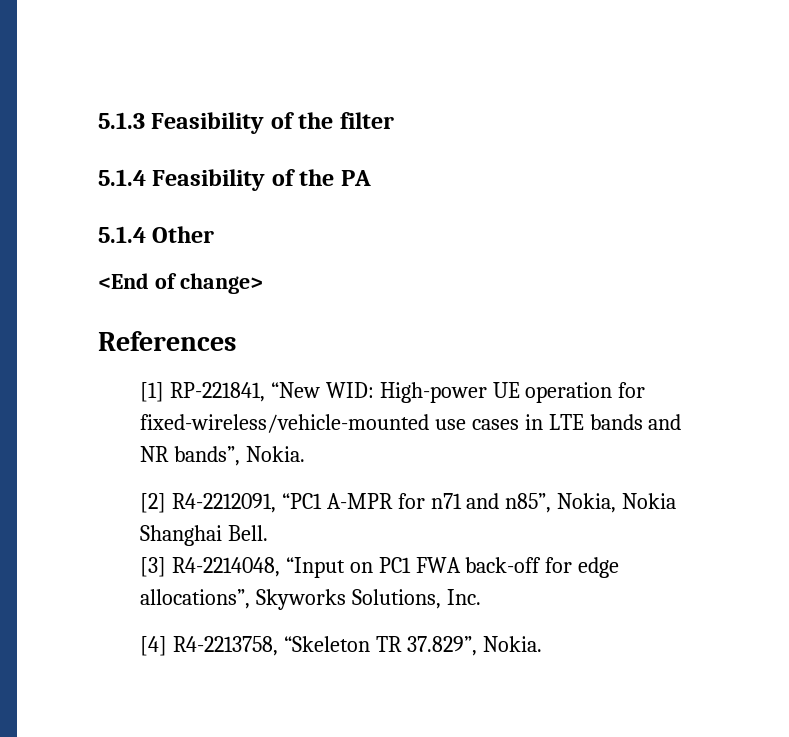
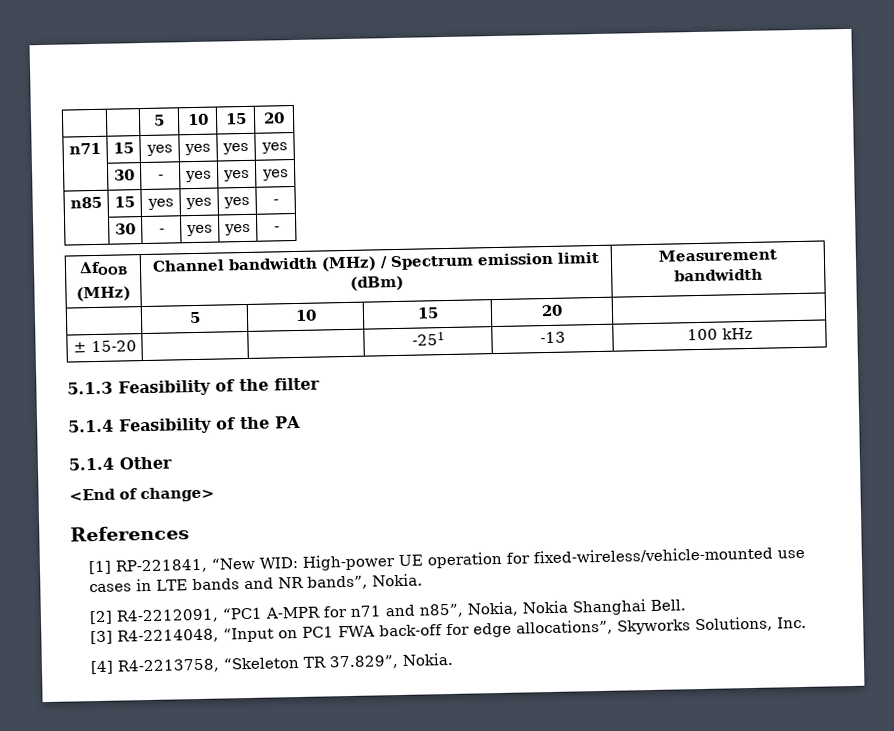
(98, 120) none -> [153,114,165,126] [186,113,209,126] [224,112,247,125] [263,112,285,124] [69,142,101,155] [113,142,134,154] [145,144,173,156] [184,143,211,156] [222,142,249,155] [260,142,288,154] [114,169,135,181] [157,174,164,180] [185,170,212,183] [223,169,250,182] [261,169,289,181] [70,196,102,209] [114,196,135,208] [146,198,174,210] [185,197,212,210] [223,196,250,209] [272,199,279,205] [115,223,136,235] [158,228,165,234] [186,224,213,237] [224,223,251,236] [273,226,280,232] [78,261,128,276] [76,286,131,302] [152,251,599,272] [349,275,404,291] [658,248,777,262] [674,268,763,282] [188,311,201,324] [294,309,317,322] [416,307,439,319] [541,304,563,317] [72,340,137,353] [411,332,445,346] [539,331,566,344] [686,327,753,341] | | 5 | 10 | 15 | 20 // n71 | 15 | yes | yes | yes | yes // | 30 | - | yes | yes | yes // n85 | 15 | yes | yes | yes | - // | 30 | - | yes | yes | - // ΔfOOB // (MHz) | Channel bandwidth (MHz) / Spectrum emission limit (dBm) | Measurement bandwidth // | 5 | 10 | 15 | 20 | // ± 15-20 | | | -251 | -13 | 100 kHz //

